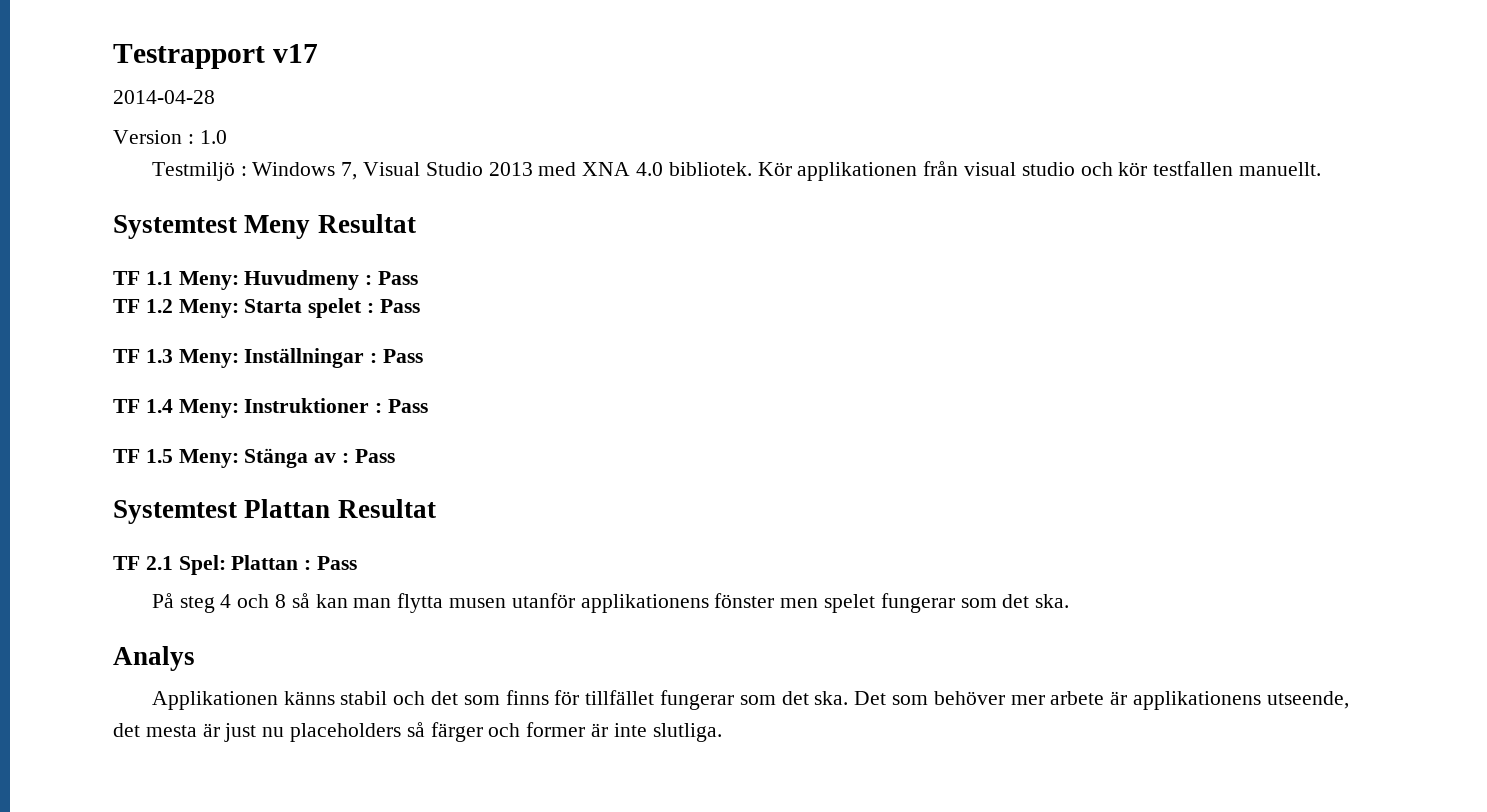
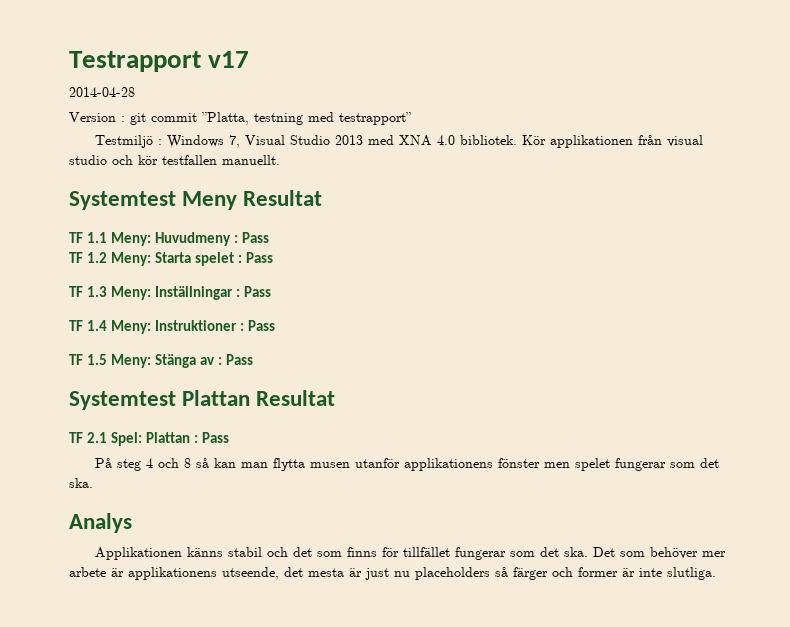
[199,130,227,144] 1.0 -> [130,112,411,125] git commit ”Platta, testning med testrapport”

